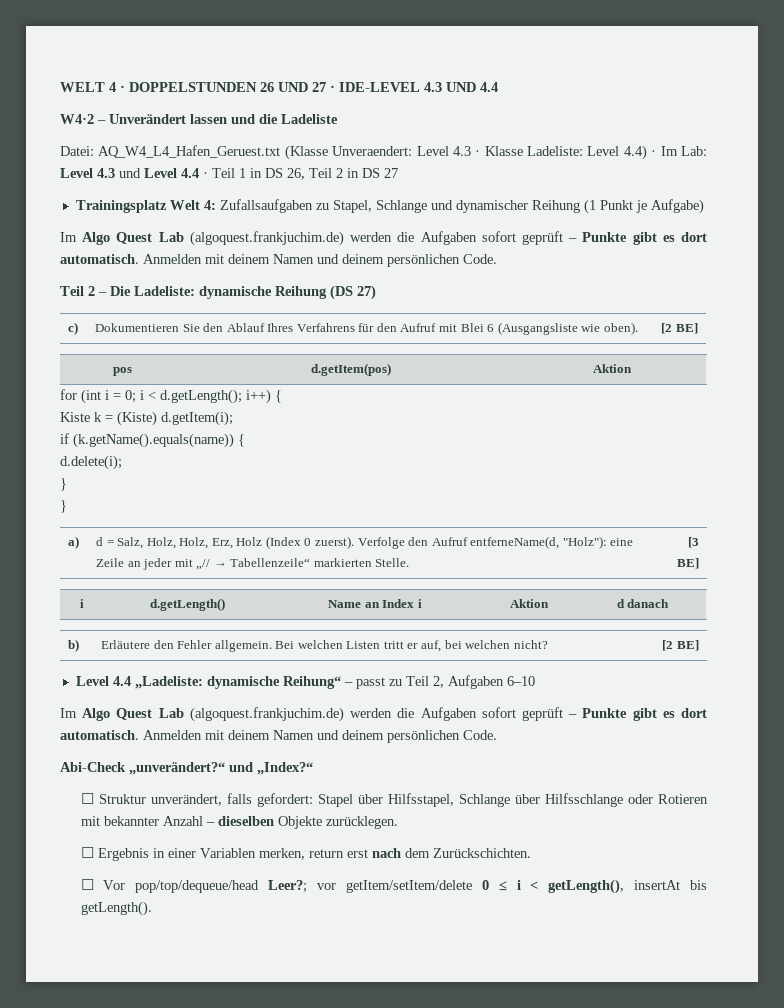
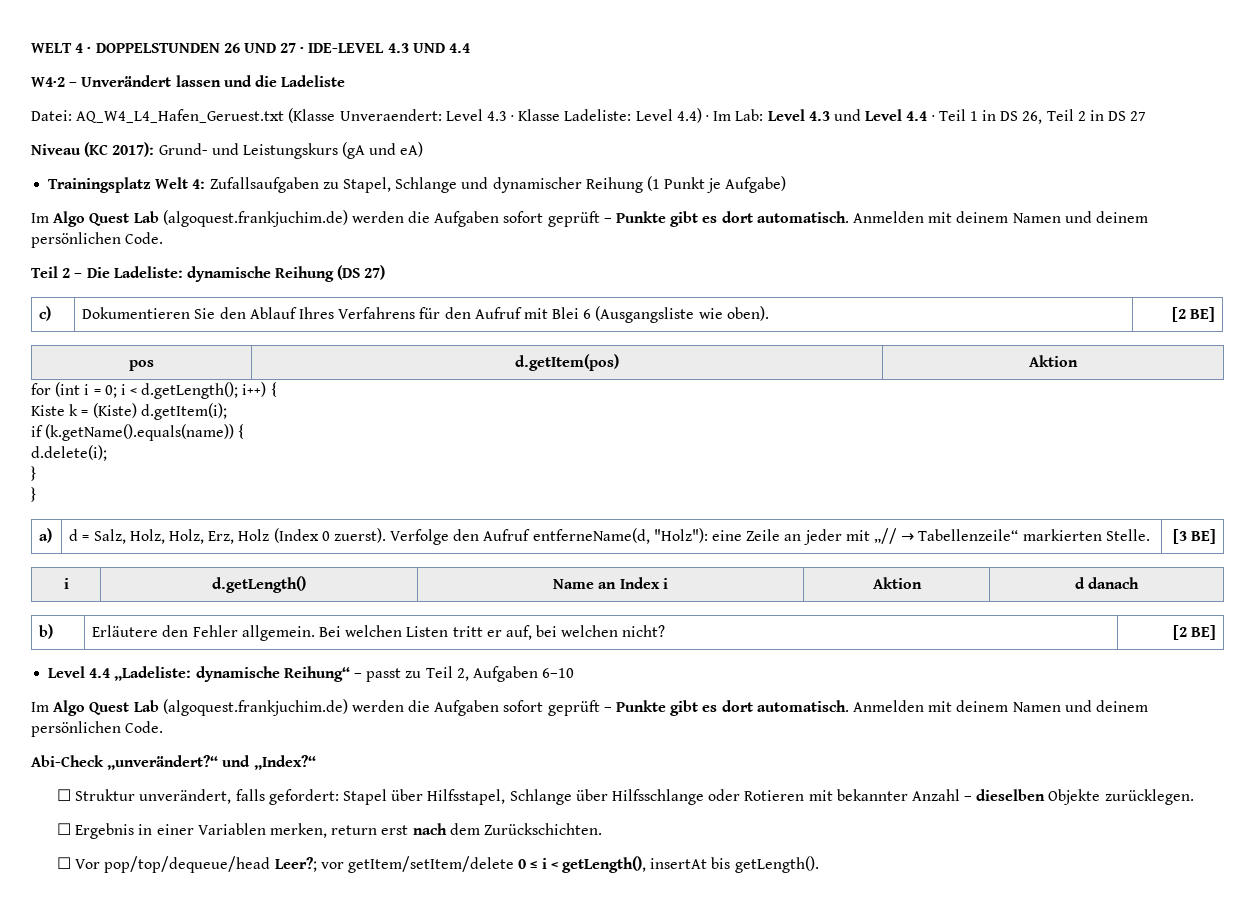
(398, 173) none -> [31,142,424,159] // Niveau (KC 2017): Grund- und Leistungskurs (gA und eA)

